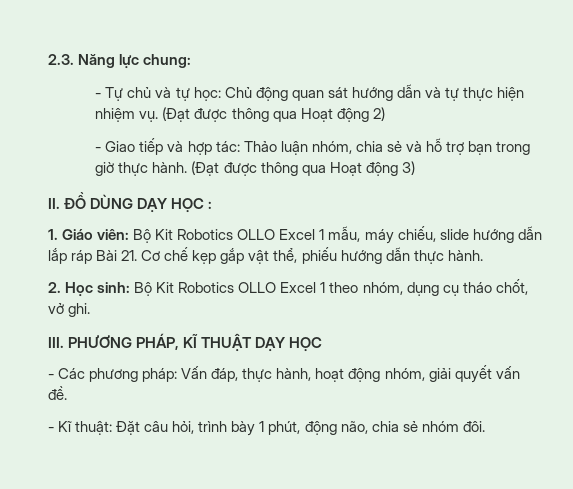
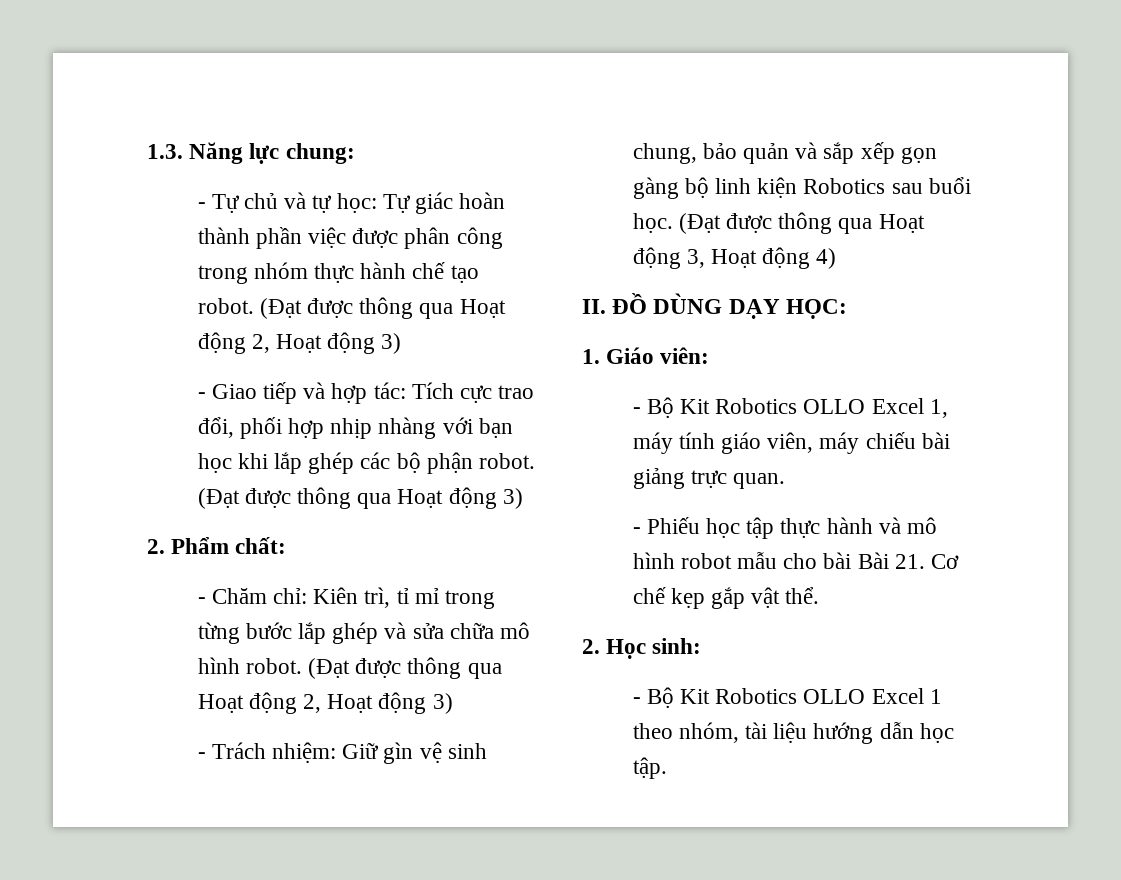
[48,54,74,65] 2.3. -> [147,144,183,159] 1.3.
[224,84,525,101] [95,107,385,122] Chủ động quan sát hướng dẫn và tự thực hiện nhiệm vụ. (Đạt được thông qua Hoạt động 2) -> [382,192,506,214] [197,227,503,249] [197,262,479,284] [197,297,506,319] [197,332,402,354] Tự giác hoàn thành phần việc được phân công trong nhóm thực hành chế tạo robot. (Đạt được thông qua Hoạt động 2, Hoạt động 3)
[243,138,531,155] [95,162,188,176] Thảo luận nhóm, chia sẻ và hỗ trợ bạn trong giờ thực hành. -> [411,382,535,403] [197,417,513,439] [197,452,536,474] Tích cực trao đổi, phối hợp nhịp nhàng với bạn học khi lắp ghép các bộ phận robot.
(415, 168) none -> [147,537,287,554] [197,587,496,609] [197,622,531,644] [197,657,502,679] [197,692,453,714] [197,742,487,764] [632,142,937,164] [632,177,971,199] [632,212,925,234] [632,247,837,269] // 2. Phẩm chất: // - Chăm chỉ: Kiên trì, tỉ mỉ trong từng bước lắp ghép và sửa chữa mô hình robot. (Đạt được thông qua Hoạt động 2, Hoạt động 3) // - Trách nhiệm: Giữ gìn vệ sinh chung, bảo quản và sắp xếp gọn gàng bộ linh kiện Robotics sau buổi học. (Đạt được thông qua Hoạt động 3, Hoạt động 4)
[171,198,213,213] HỌC : -> [785,299,847,319] HỌC:
[133,226,542,244] [48,248,93,264] Bộ Kit Robotics OLLO Excel 1 mẫu, máy chiếu, slide hướng dẫn lắp ráp -> [632,397,948,418] [632,432,950,454] [632,468,786,489] [632,517,938,539] [632,552,852,569] // - Bộ Kit Robotics OLLO Excel 1, máy tính giáo viên, máy chiếu bài giảng trực quan. // - Phiếu học tập thực hành và mô hình robot mẫu cho bài
[273,247,483,264] thể, phiếu hướng dẫn thực hành. -> [785,587,820,604] thể.
(131, 287) none -> [632,697,641,704] // -
[406,279,528,296] [48,303,91,317] [48,333,323,352] [48,365,520,383] [48,386,67,400] [48,421,485,436] dụng cụ tháo chốt, vở ghi. // III. PHƯƠNG PHÁP, KĨ THUẬT DẠY HỌC // - Các phương pháp: Vấn đáp, thực hành, hoạt động nhóm, giải quyết vấn đề. // - Kĩ thuật: Đặt câu hỏi, trình bày 1 phút, động não, chia sẻ nhóm đôi. -> [745,722,954,744] [632,757,667,779] tài liệu hướng dẫn học tập.

